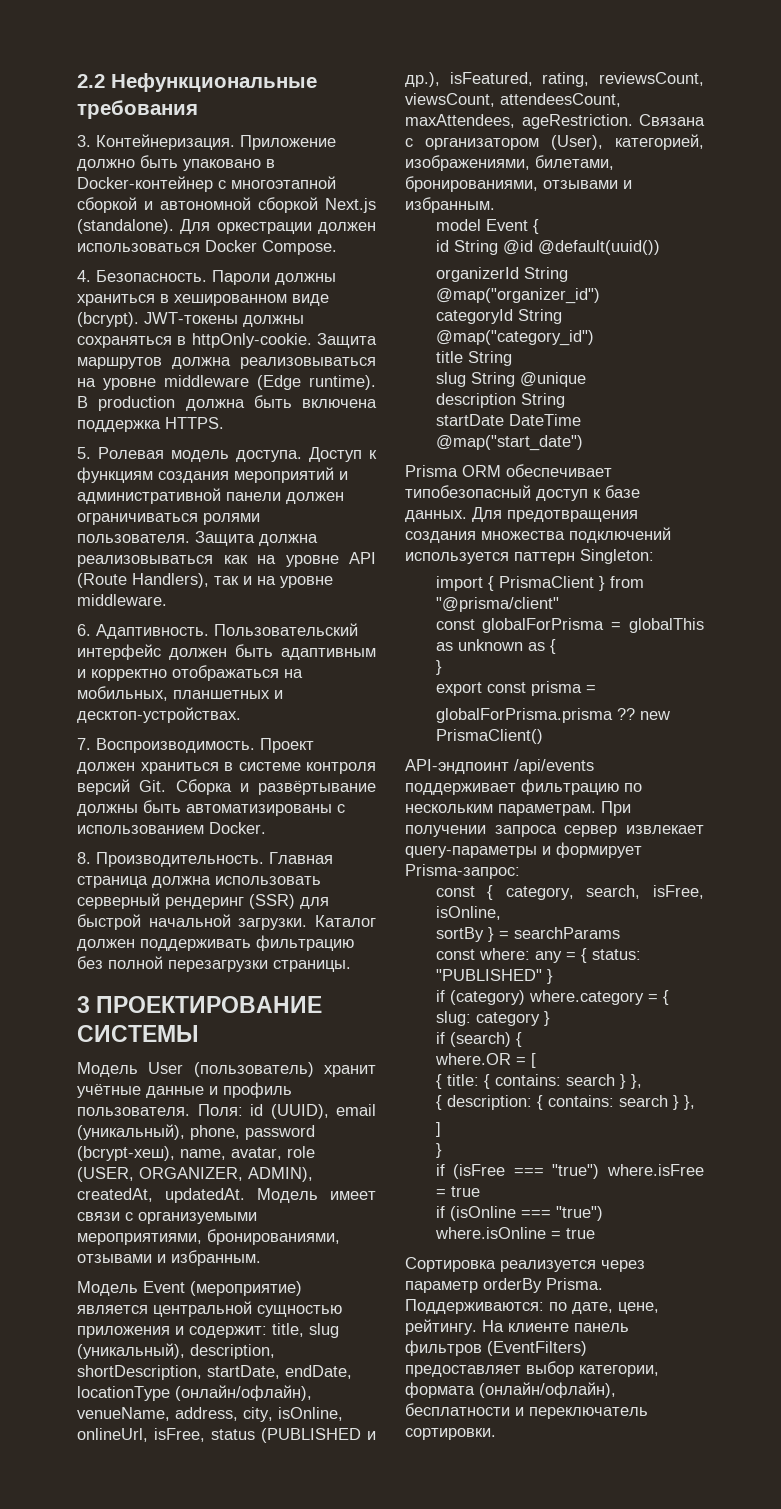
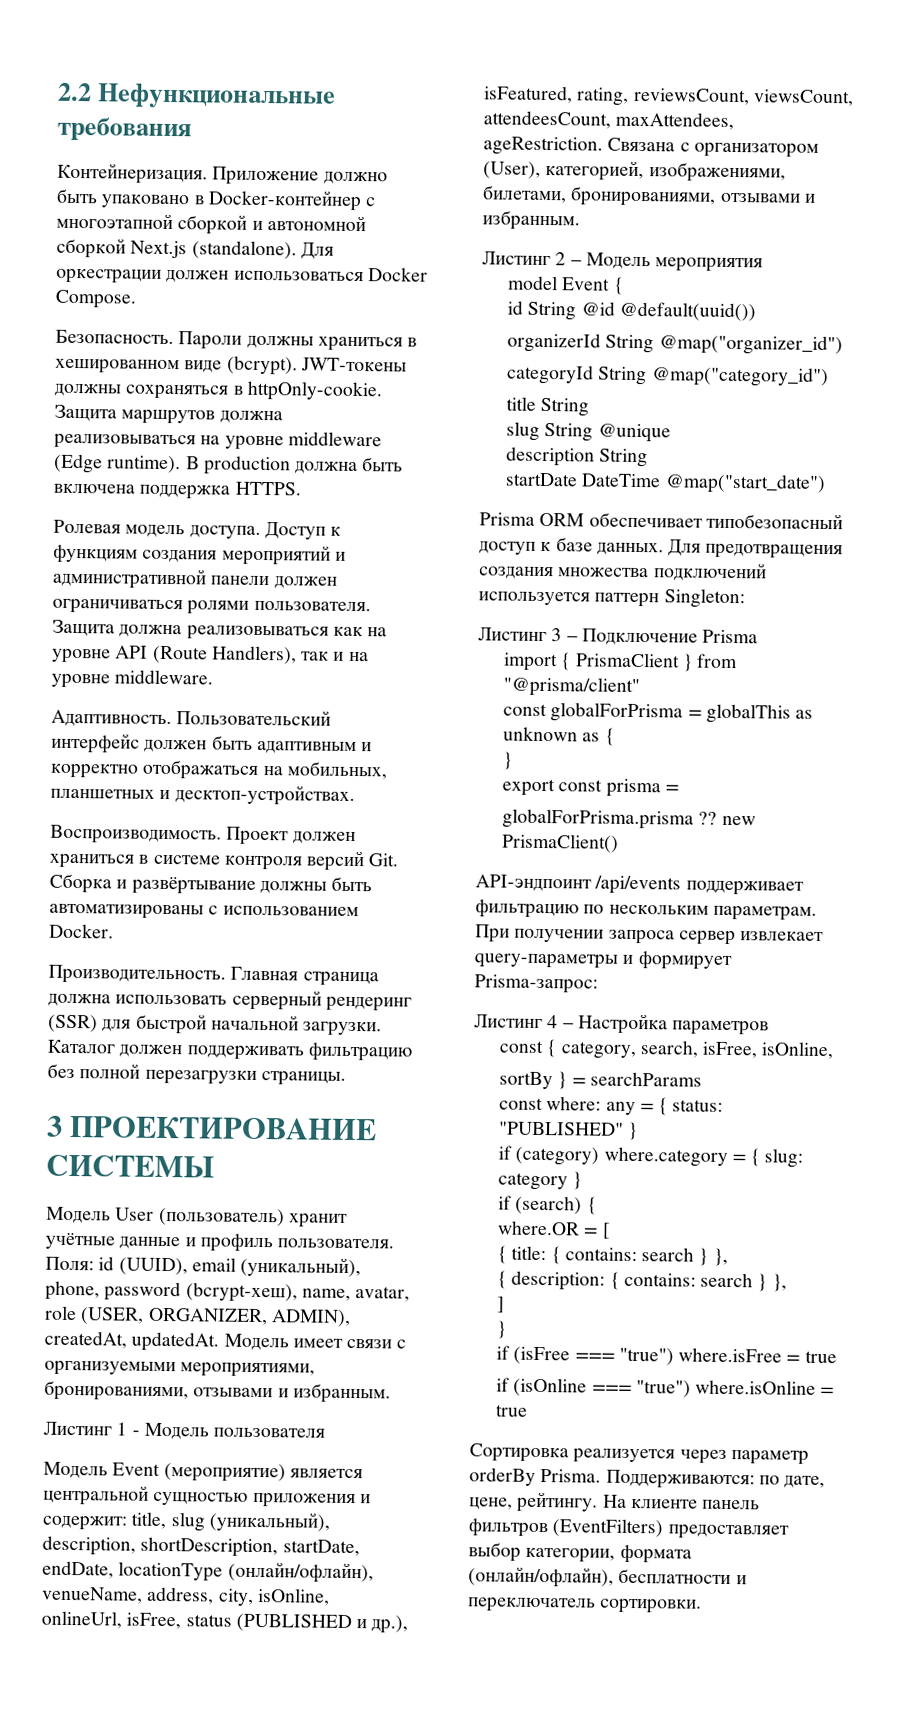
[77,135,91,147] 3. -> (192, 129) none
[77,270,91,282] 4. -> (136, 299) none
[77,447,91,459] 5. -> (301, 488) none
[77,624,91,636] 6. -> (214, 677) none
[77,738,91,750] 7. -> (355, 795) none
[77,852,91,864] 8. -> (114, 931) none
(261, 1258) none -> [43,1421,326,1440] // Листинг 1 - Модель пользователя
(495, 205) none -> [482,251,764,273] // Листинг 2 – Модель мероприятия
(654, 556) none -> [478,627,759,646] // Листинг 3 – Подключение Prisma
(520, 871) none -> [474,1013,770,1036] // Листинг 4 – Настройка параметров

